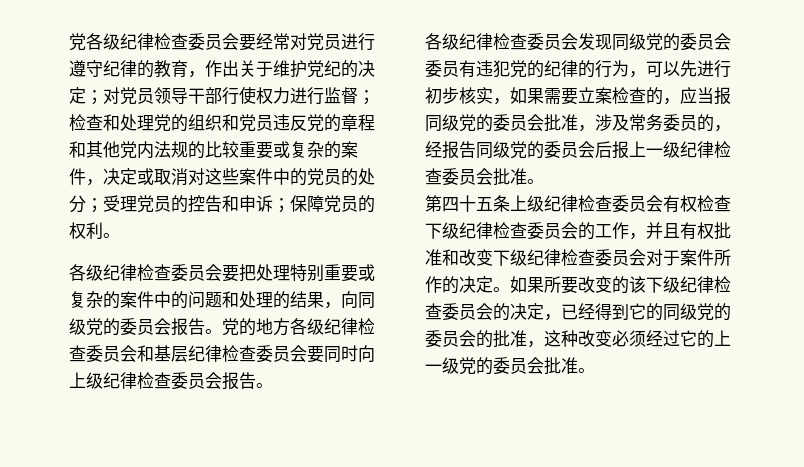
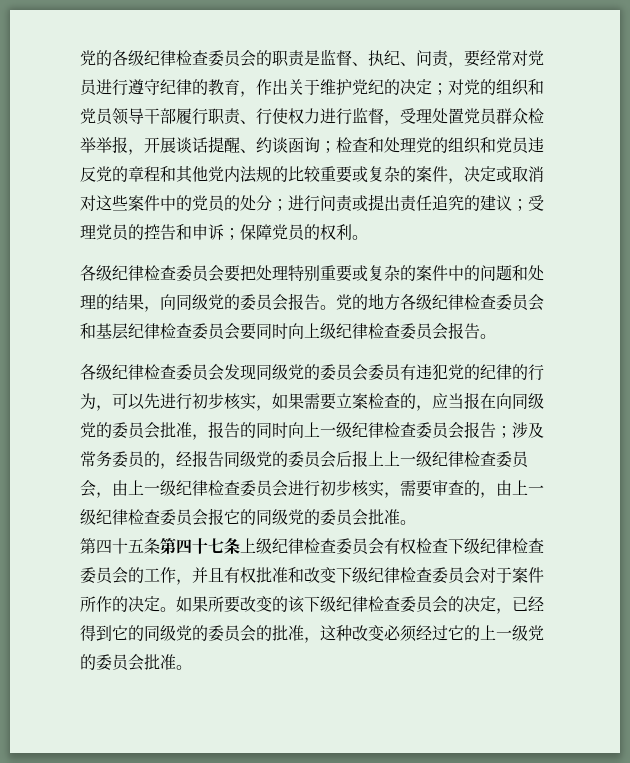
[69,33,239,51] 党各级纪律检查委员会 -> [80,49,464,68] 党的各级纪律检查委员会的职责是监督、执纪、问责，
[137,86,358,105] 员领导干部行使权力进行监督 -> [480,79,544,96] [80,107,544,126] [80,136,320,155] 的组织和党员领导干部履行职责、行使权力进行监督，受理处置党员群众检举举报，开展谈话提醒、约谈函询
(103, 205) none -> [288,194,528,212] 进行问责或提出责任追究的建议；
(731, 96) none -> [480,393,512,409] 在向
(595, 128) none -> [208,421,512,439] 报告的同时向上一级纪律检查委员会报告；
[646,141,731,158] [425,168,493,185] 一级纪律检查委员会 -> [384,451,529,468] [80,479,544,498] [80,508,368,526] 上一级纪律检查委员会，由上一级纪律检查委员会进行初步核实，需要审查的，由上一级纪律检查委员会报它的同级党的委员会
(510, 203) none -> [160,537,240,554] 第四十七条

